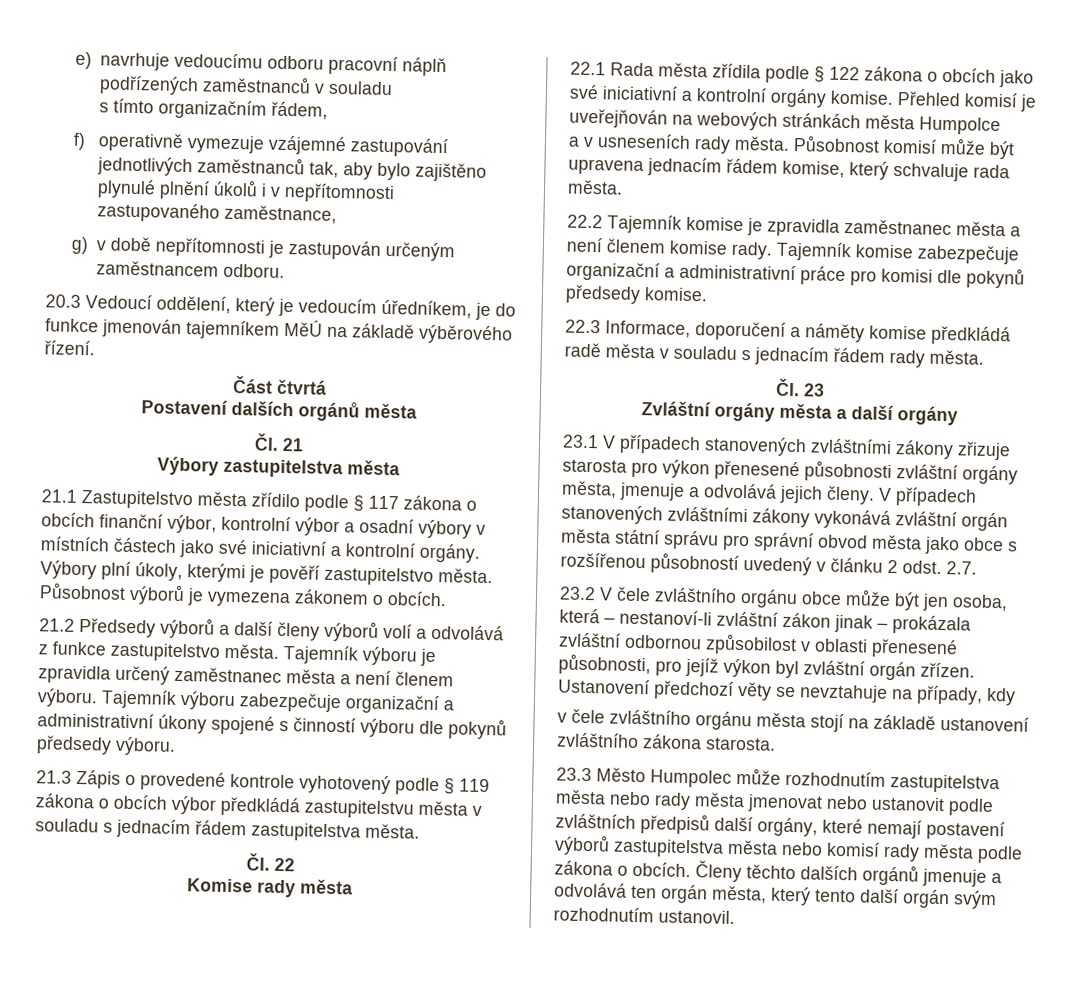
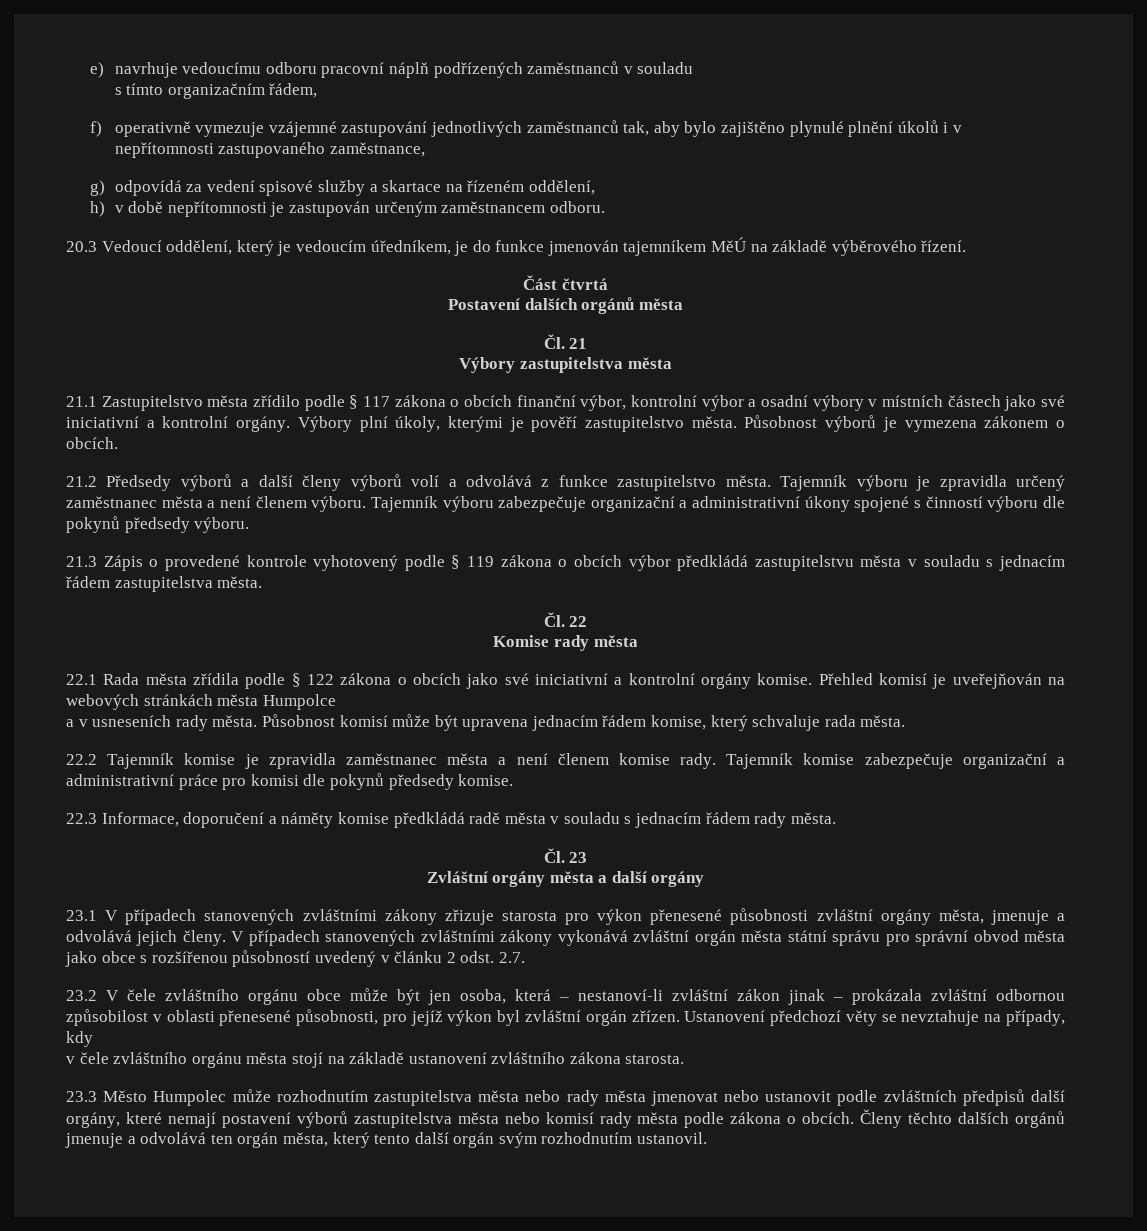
(88, 245) none -> [114,180,596,196] [90,201,106,217] odpovídá za vedení spisové služby a skartace na řízeném oddělení, // h)

